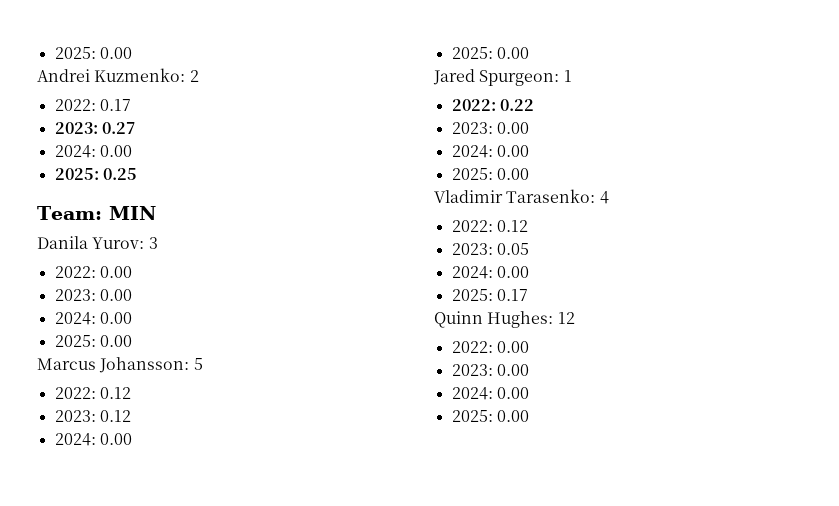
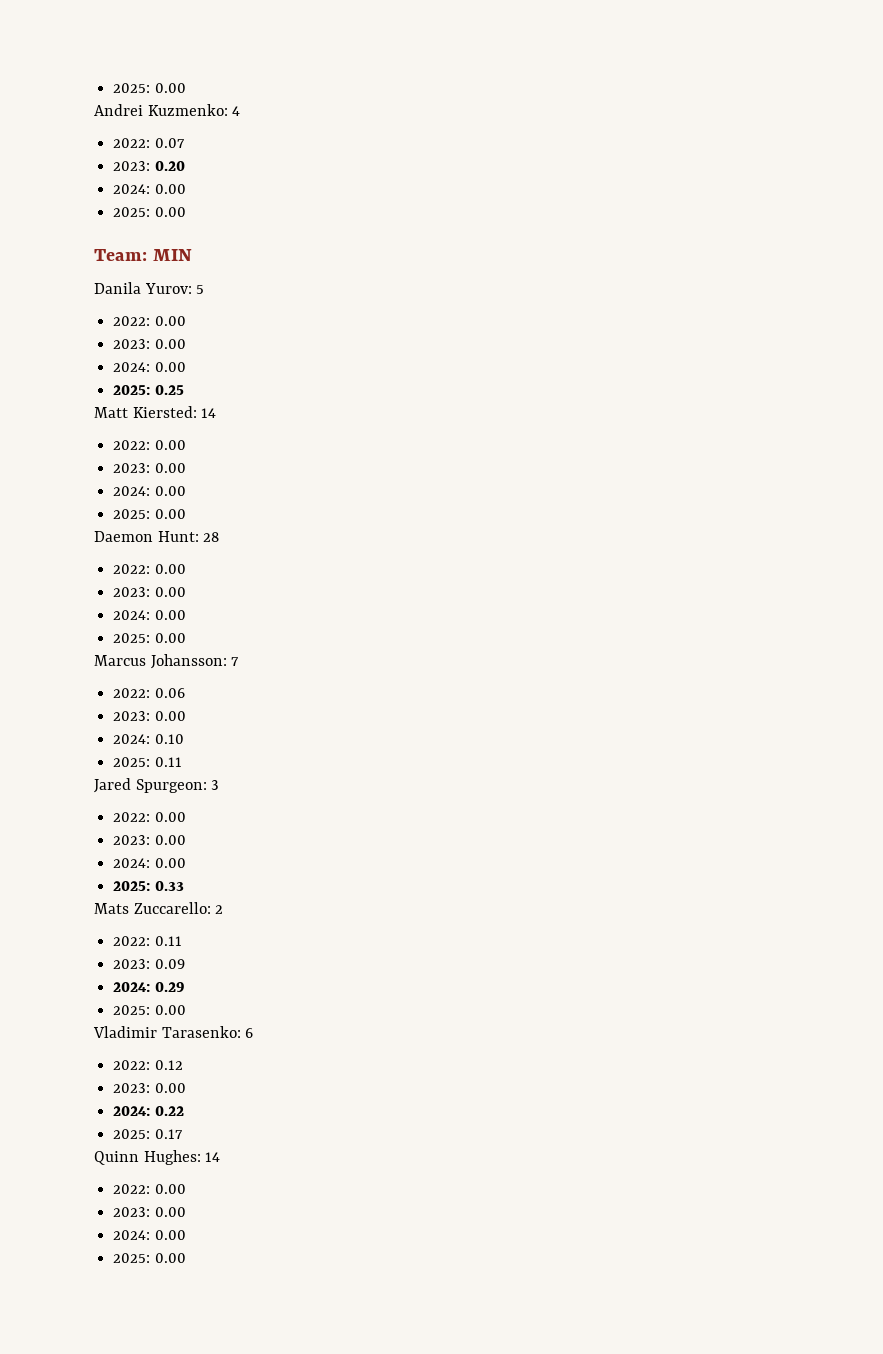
[189,70,199,82] [54,99,131,111] [54,122,135,134] [54,145,132,158] [54,168,137,180] [37,206,156,220] [37,236,158,249] 2 // 2022: 0.17 // 2023: 0.27 // 2024: 0.00 // 2025: 0.25 // Team: MIN // Danila Yurov: 3 -> [232,106,241,116] [113,138,185,148] [113,161,185,171] [113,184,186,194] [113,207,186,217] [94,249,192,261] [94,282,205,294] [113,316,186,326] [113,339,186,349] [113,362,186,372] [113,385,184,395] [94,406,217,418] [113,440,186,450] [113,463,186,473] [113,486,186,496] [113,509,186,519] [94,531,220,542] 4 // 2022: 0.07 // 2023: 0.20 // 2024: 0.00 // 2025: 0.00 // Team: MIN // Danila Yurov: 5 // 2022: 0.00 // 2023: 0.00 // 2024: 0.00 // 2025: 0.25 // Matt Kiersted: 14 // 2022: 0.00 // 2023: 0.00 // 2024: 0.00 // 2025: 0.00 // Daemon Hunt: 28
[193,358,203,370] [54,387,131,399] [54,410,131,422] [54,433,132,446] [451,47,529,59] 5 // 2022: 0.12 // 2023: 0.12 // 2024: 0.00 // 2025: 0.00 -> [231,657,240,666] [113,688,185,698] [113,711,186,721] [113,734,184,744] [113,757,182,767] 7 // 2022: 0.06 // 2023: 0.00 // 2024: 0.10 // 2025: 0.11
[563,70,572,82] [451,99,534,111] [451,122,529,134] [451,145,529,158] 1 // 2022: 0.22 // 2023: 0.00 // 2024: 0.00 -> [211,780,220,790] [113,812,186,822] [113,835,186,845] [113,858,186,868] [113,881,184,891] [94,902,224,914] [113,936,182,946] [113,959,185,969] [113,982,185,992] 3 // 2022: 0.00 // 2023: 0.00 // 2024: 0.00 // 2025: 0.33 // Mats Zuccarello: 2 // 2022: 0.11 // 2023: 0.09 // 2024: 0.29
[599,191,609,204] [451,220,528,232] [451,243,529,255] [451,266,529,279] 4 // 2022: 0.12 // 2023: 0.05 // 2024: 0.00 -> [245,1028,254,1038] [113,1060,183,1070] [113,1083,186,1093] [113,1106,184,1116] 6 // 2022: 0.12 // 2023: 0.00 // 2024: 0.22
[557,312,575,324] 12 -> [205,1152,221,1162] 14

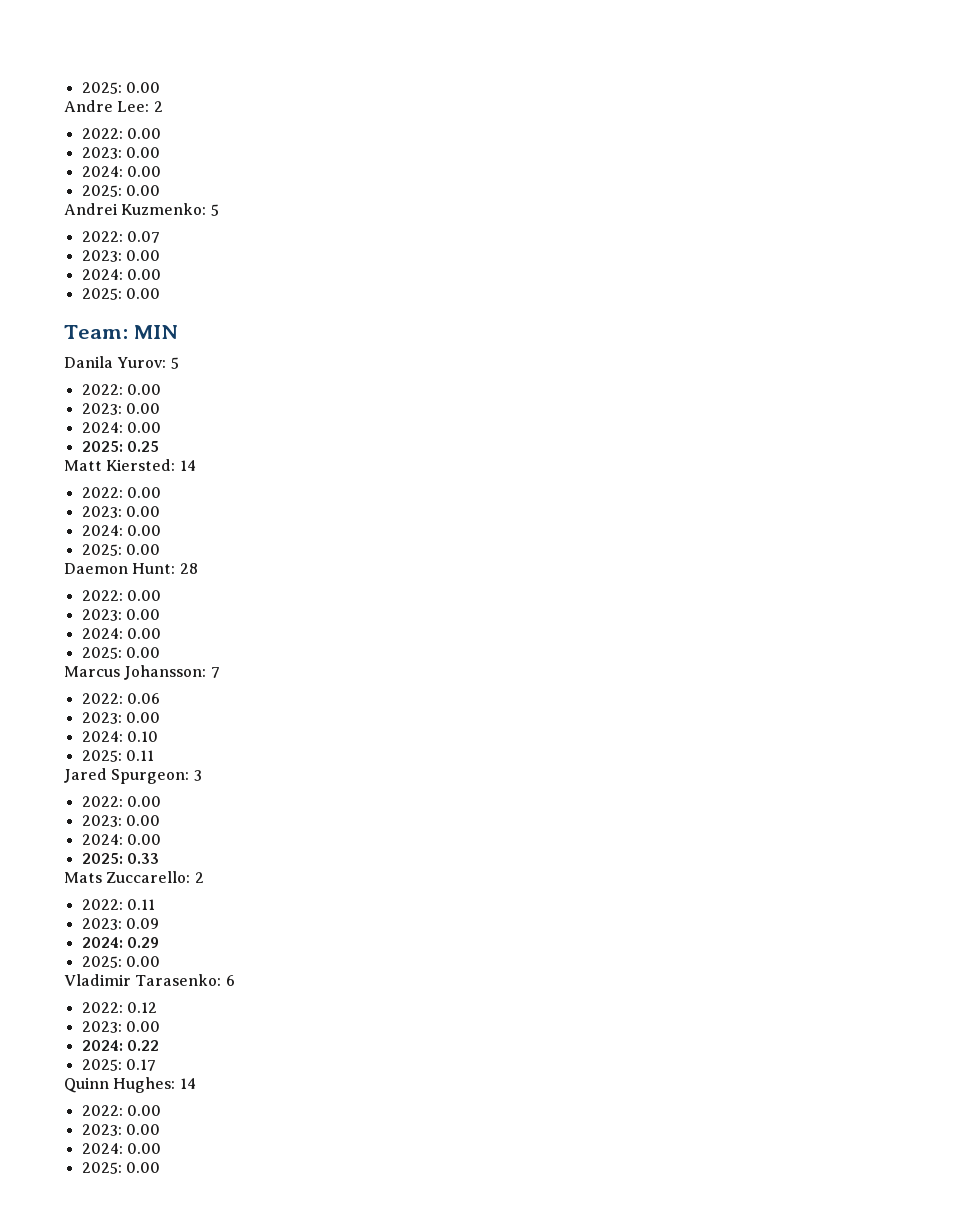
[113,83,186,93] 2025: 0.00 -> [81,82,160,94] [64,100,163,112] [81,128,161,139] [81,147,160,159] [81,166,161,177] [81,185,160,197] 2025: 0.00 // Andre Lee: 2 // 2022: 0.00 // 2023: 0.00 // 2024: 0.00 // 2025: 0.00
[232,106,241,116] 4 -> [210,204,219,216] 5
[154,161,185,171] 0.20 -> [125,250,160,261] 0.00

